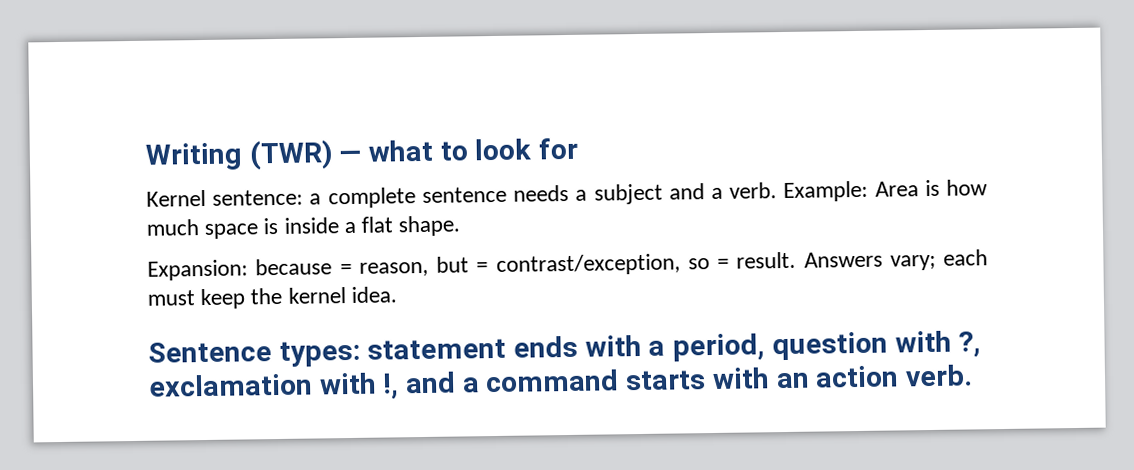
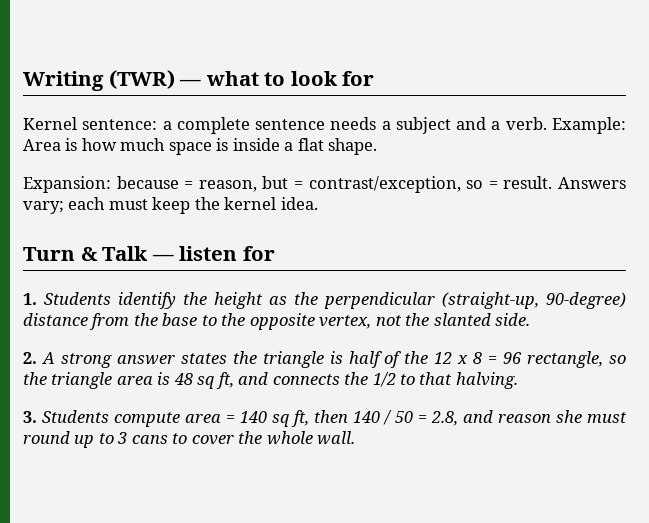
[148,330,982,367] [148,364,973,400] Sentence types: statement ends with a period, question with ?, exclamation with !, and a command starts with an action verb. -> [23,246,275,261] [23,292,626,309] [23,313,531,330] [23,351,626,368] [23,372,518,389] [23,410,627,427] [23,431,356,448] Turn & Talk — listen for // 1. Students identify the height as the perpendicular (straight-up, 90-degree) distance from the base to the opposite vertex, not the slanted side. // 2. A strong answer states the triangle is half of the 12 x 8 = 96 rectangle, so the triangle area is 48 sq ft, and connects the 1/2 to that halving. // 3. Students compute area = 140 sq ft, then 140 / 50 = 2.8, and reason she must round up to 3 cans to cover the whole wall.

